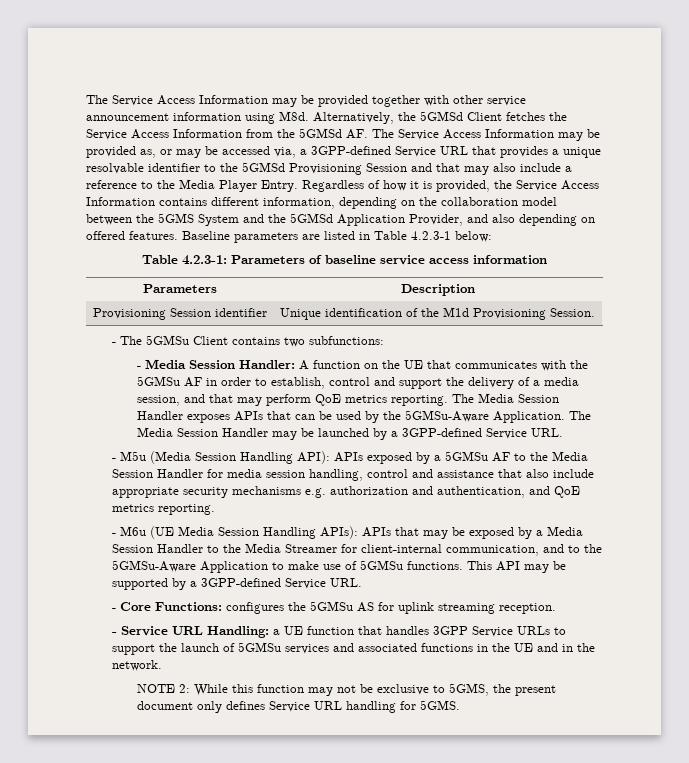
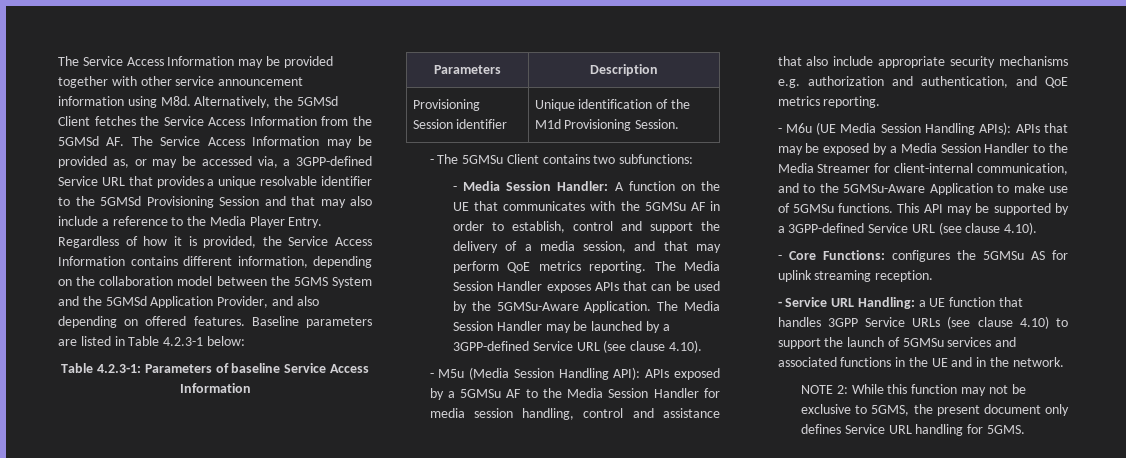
[380,255,547,265] service access information -> [284,363,369,373] [179,383,251,393] Service Access Information
[531,428,564,437] URL. -> [576,340,702,353] URL (see clause 4.10).
[329,578,362,587] URL. -> [911,222,1038,235] URL (see clause 4.10).
(550, 630) none -> [947,316,1049,329] (see clause 4.10)

